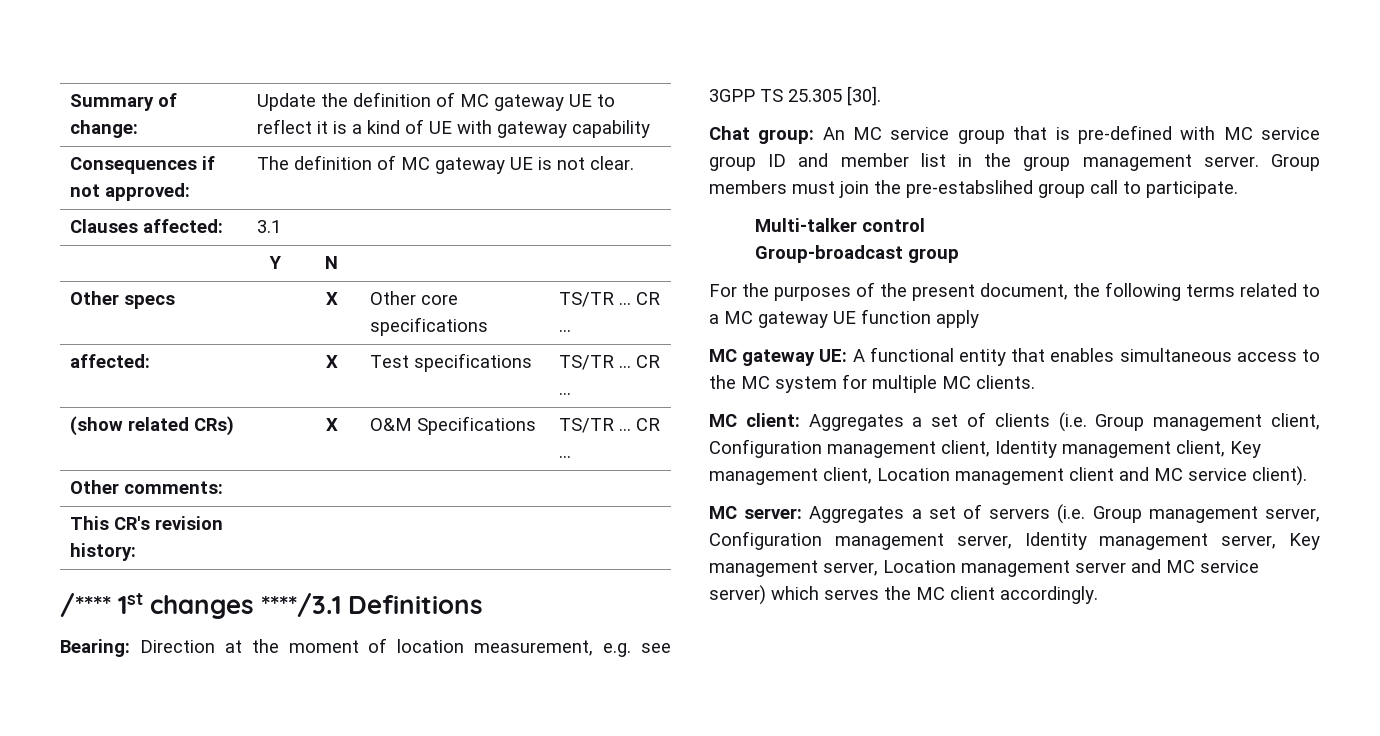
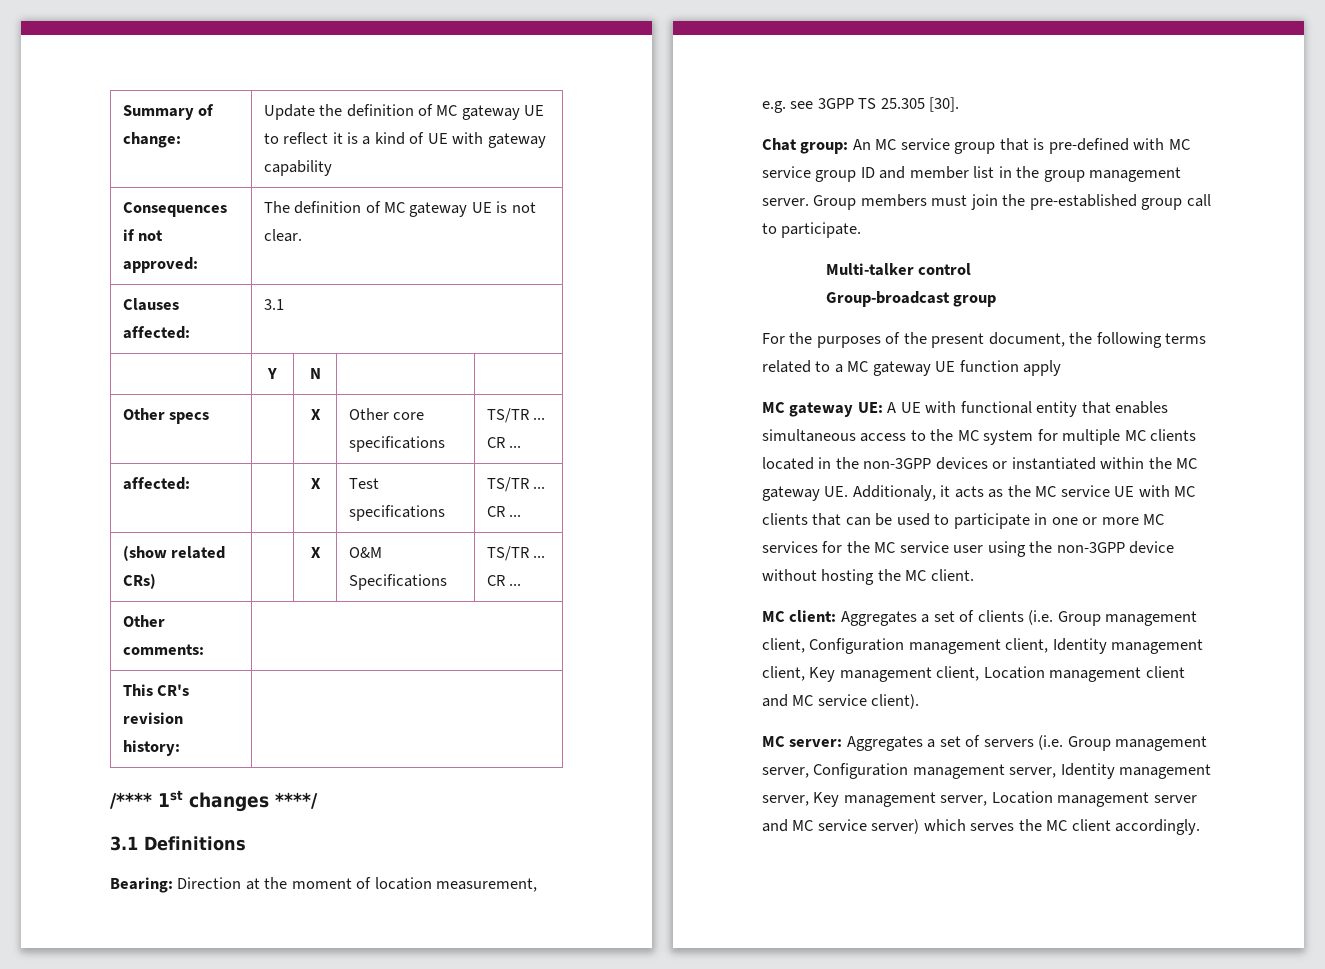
[261,593,342,617] ****/3.1 -> [275,792,318,809] [110,836,138,851] ****/ // 3.1
[906,180,1033,198] pre-estabslihed -> [1029,194,1137,210] pre-established
(865, 355) none -> [900,401,957,413] UE with
[976,375,1035,389] clients. -> [1150,429,1197,441] [762,457,1198,470] [762,485,1196,501] [762,513,1165,529] [762,541,1175,557] [762,569,974,585] clients located in the non-3GPP devices or instantiated within the MC gateway UE. Additionaly, it acts as the MC service UE with MC clients that can be used to participate in one or more MC services for the MC service user using the non-3GPP device without hosting the MC client.

